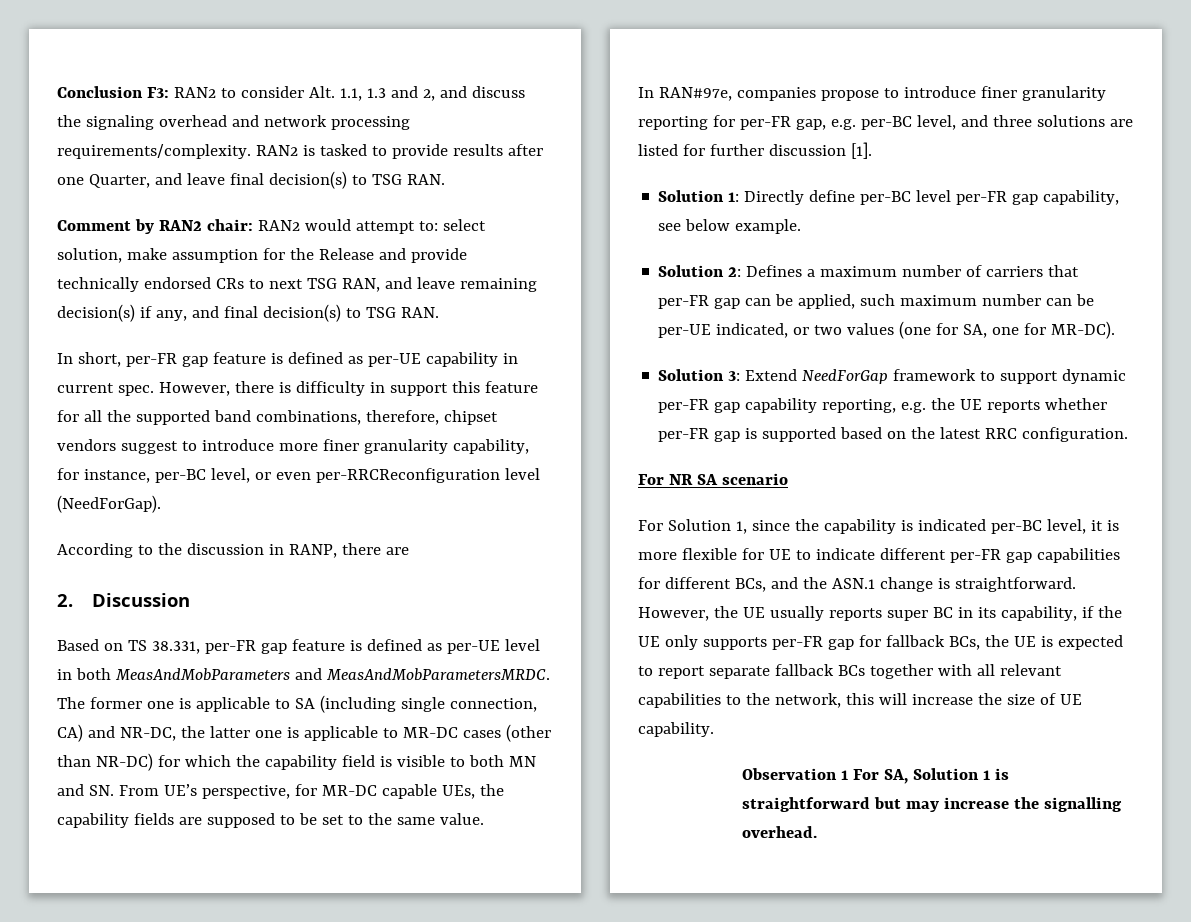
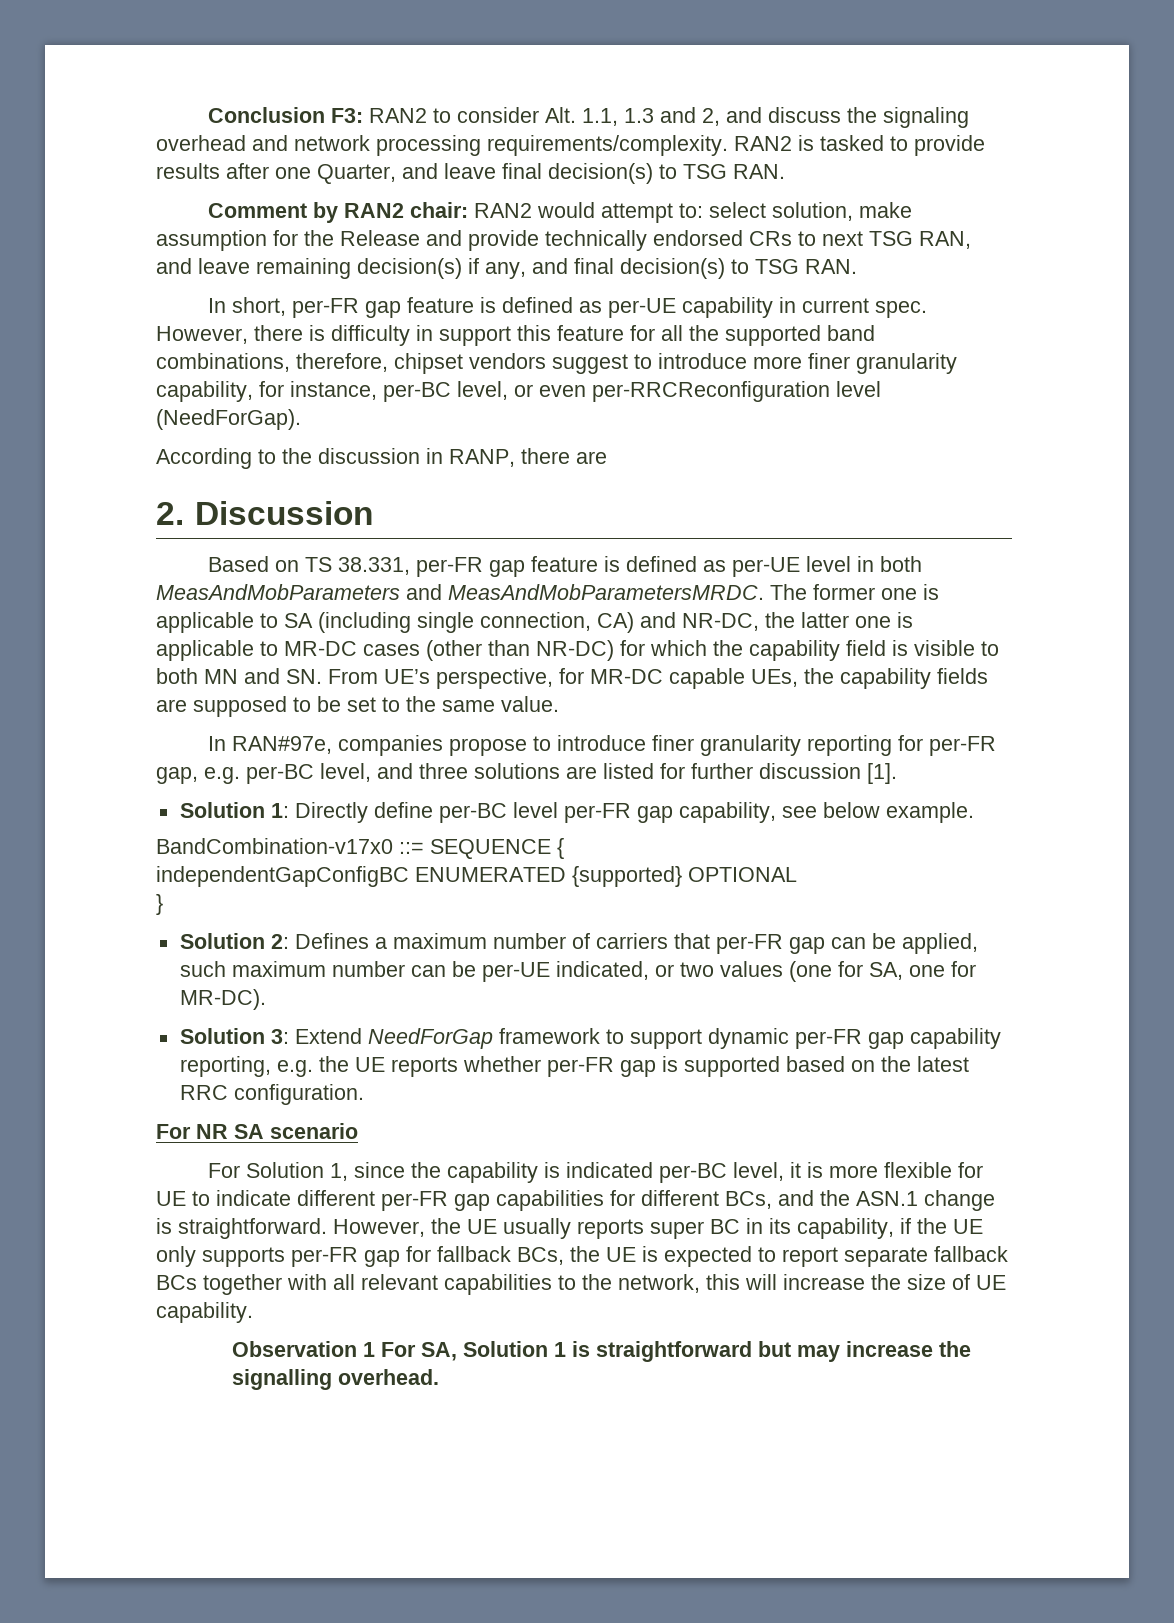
(802, 226) none -> [156,838,564,859] [156,866,797,887] [156,894,163,915] // BandCombination-v17x0 ::= SEQUENCE { // independentGapConfigBC ENUMERATED {supported} OPTIONAL // }

